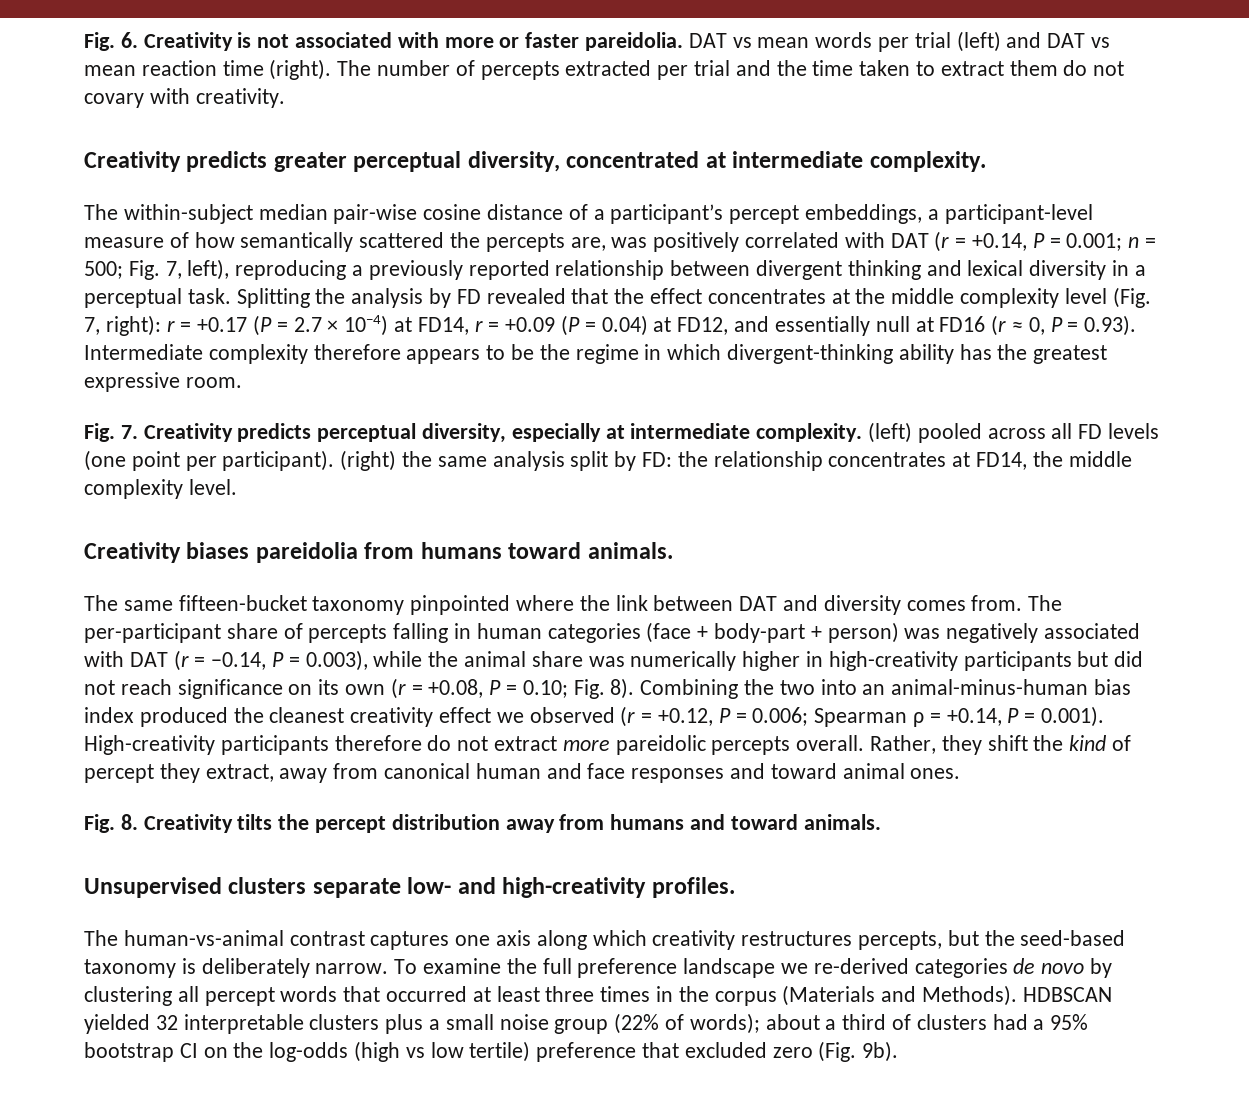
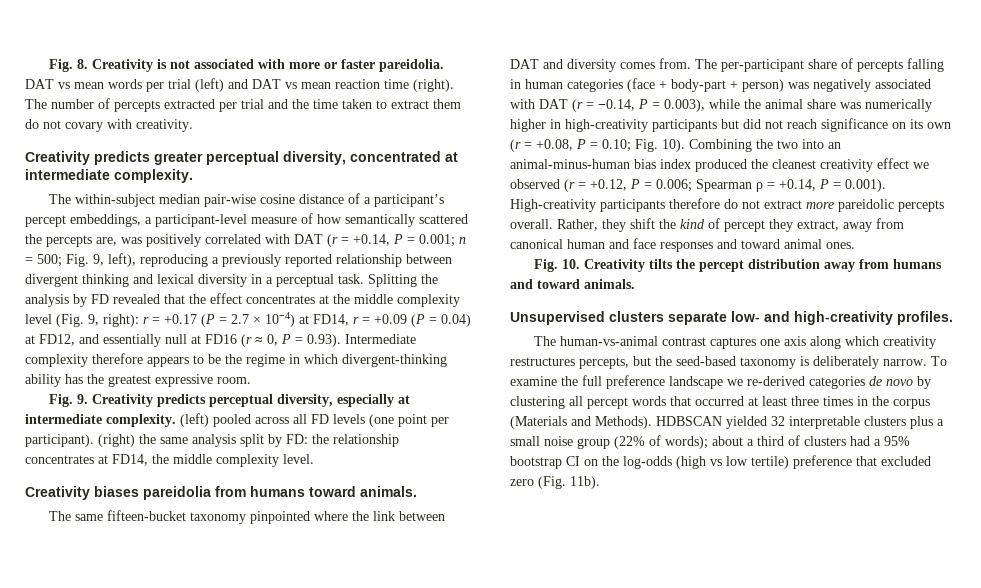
[84,32,138,51] Fig. 6. -> [48,59,88,72] Fig. 8.
[165,261,182,279] 7, -> [93,254,104,266] 9,
[84,317,100,335] 7, -> [88,314,99,326] 9,
[120,425,138,439] 7. -> [76,394,88,404] 9.
[610,678,635,699] 8). -> [662,139,685,152] 10).
[120,814,138,830] 8. -> [561,259,580,269] 10.
[862,1041,899,1062] 9b). -> [570,476,600,489] 11b).

